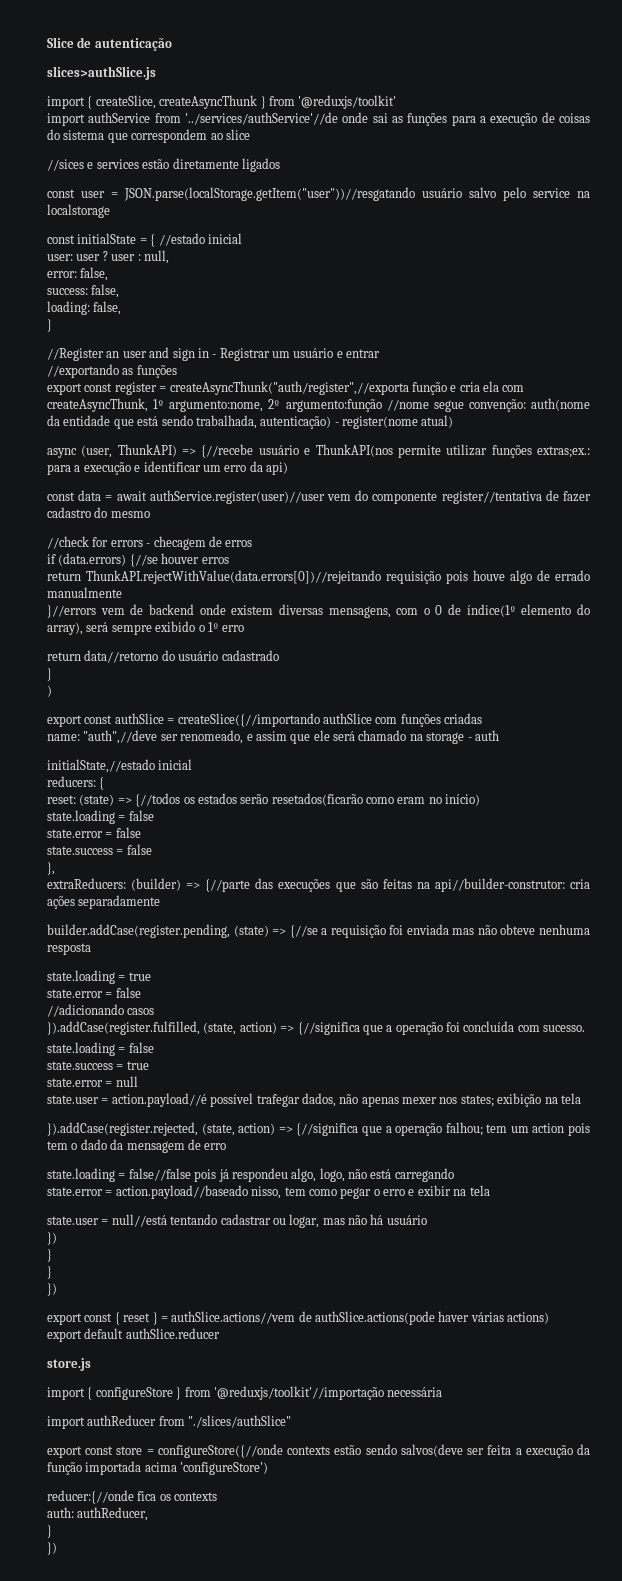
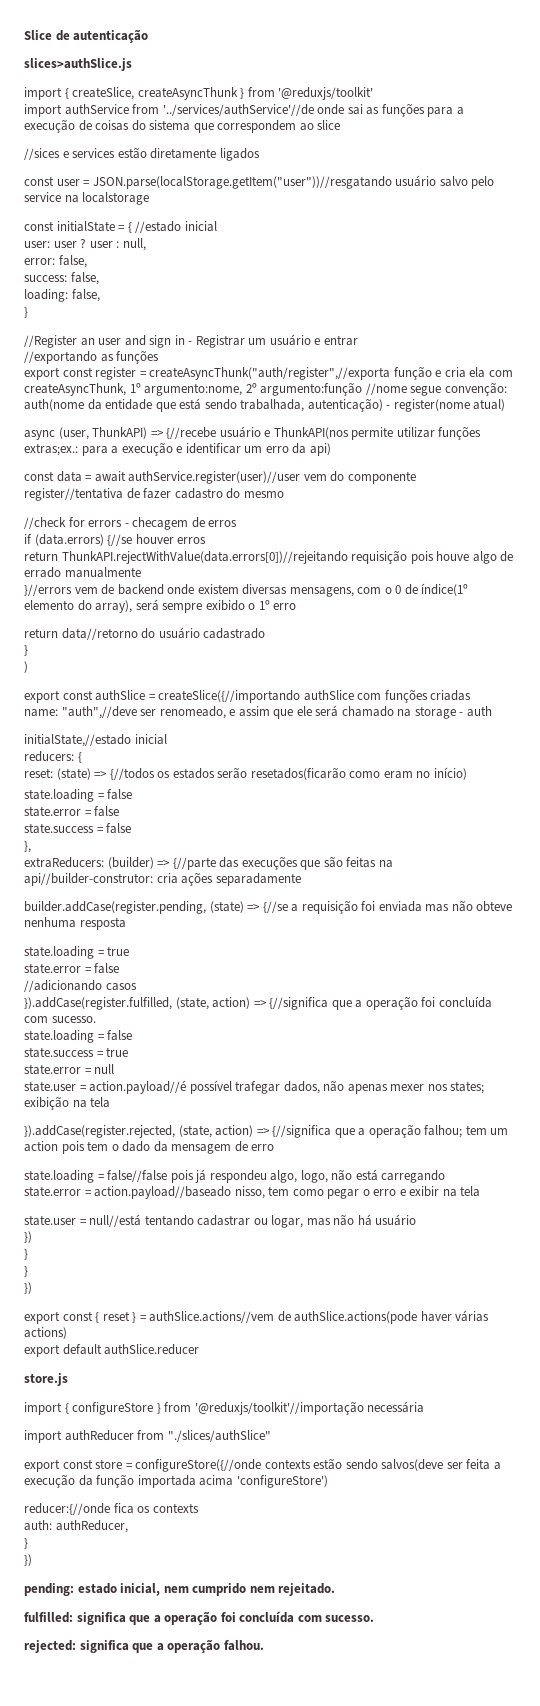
(57, 1548) none -> [24,1583,336,1596] [24,1611,375,1625] [24,1639,264,1653] // pending: estado inicial, nem cumprido nem rejeitado. // fulfilled: significa que a operação foi concluída com sucesso. // rejected: significa que a operação falhou.

